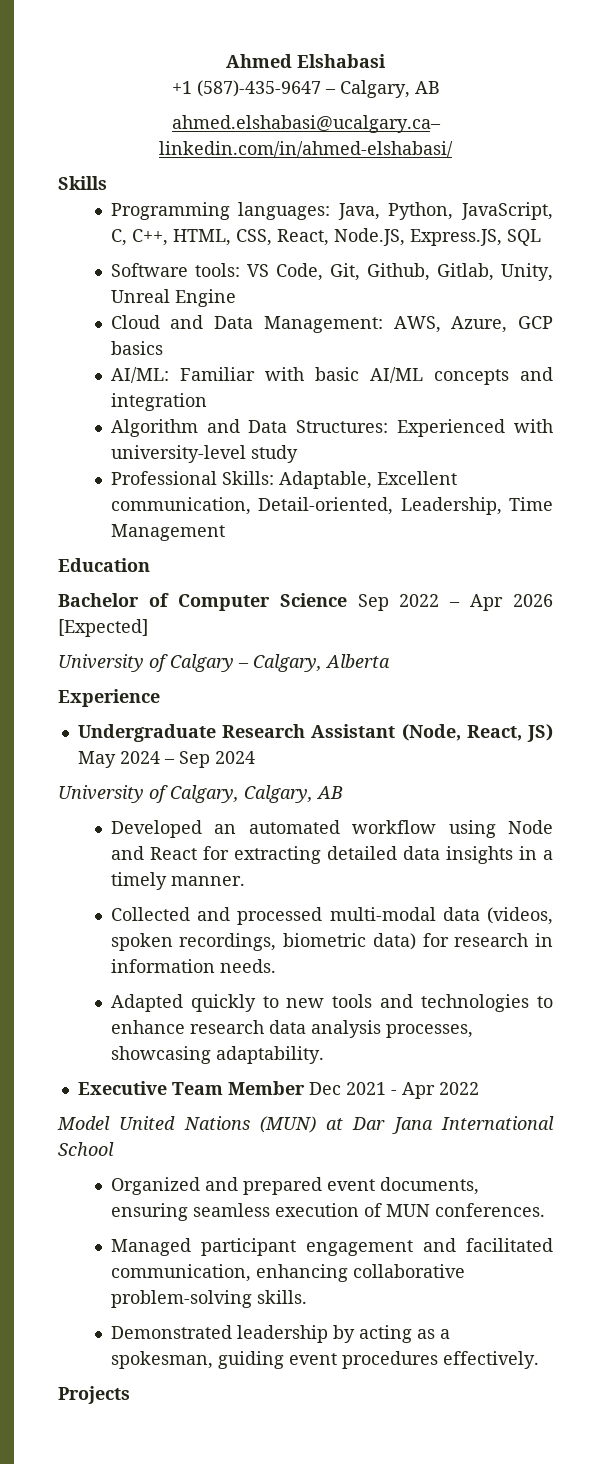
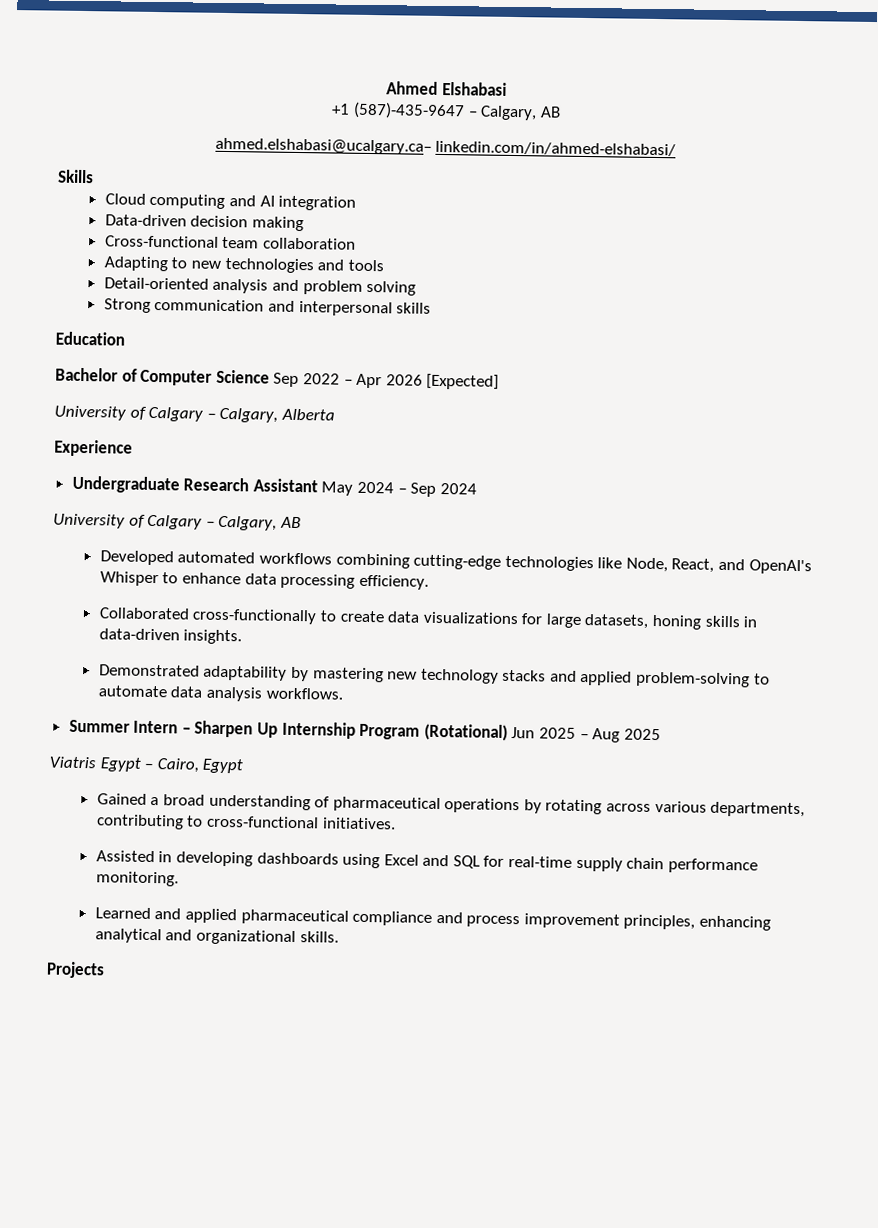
[110,202,553,220] [110,228,541,246] [110,263,553,281] [110,289,236,307] [110,315,553,333] [110,341,163,355] [110,367,553,385] [110,393,207,411] [110,419,553,437] [110,445,298,463] [110,471,457,489] [110,497,553,515] [110,524,225,541] Programming languages: Java, Python, JavaScript, C, C++, HTML, CSS, React, Node.JS, Express.JS, SQL // Software tools: VS Code, Git, Github, Gitlab, Unity, Unreal Engine // Cloud and Data Management: AWS, Azure, GCP basics // AI/ML: Familiar with basic AI/ML concepts and integration // Algorithm and Data Structures: Experienced with university-level study // Professional Skills: Adaptable, Excellent communication, Detail-oriented, Leadership, Time Management -> [104,193,357,211] [104,214,304,232] [104,235,356,250] [103,256,384,274] [103,277,417,296] [103,298,432,317] Cloud computing and AI integration // Data-driven decision making // Cross-functional team collaboration // Adapting to new technologies and tools // Detail-oriented analysis and problem solving // Strong communication and interpersonal skills
[401,724,553,742] (Node, React, JS) -> (318, 485) none
[170,785,239,803] Calgary, -> [147,514,215,530] Calgary –
[214,820,553,838] [110,846,553,864] [110,872,245,890] [110,907,553,925] [110,933,553,951] [110,959,276,973] [110,994,553,1012] [110,1020,473,1038] [110,1046,324,1064] [77,1081,479,1099] [57,1116,554,1134] [58,1142,114,1156] [110,1177,479,1195] [110,1203,545,1221] [110,1238,553,1256] [110,1264,465,1282] [110,1290,307,1308] [110,1325,450,1343] [110,1351,539,1369] an automated workflow using Node and React for extracting detailed data insights in a timely manner. // Collected and processed multi-modal data (videos, spoken recordings, biometric data) for research in information needs. // Adapted quickly to new tools and technologies to enhance research data analysis processes, showcasing adaptability. // Executive Team Member Dec 2021 - Apr 2022 // Model United Nations (MUN) at Dar Jana International School // Organized and prepared event documents, ensuring seamless execution of MUN conferences. // Managed participant engagement and facilitated communication, enhancing collaborative problem-solving skills. // Demonstrated leadership by acting as a spokesman, guiding event procedures effectively. -> [177,551,812,575] [99,571,429,590] [98,607,758,630] [98,628,243,645] [98,664,770,688] [97,685,343,702] [68,719,661,743] [49,756,244,774] [96,793,806,818] [95,814,396,830] [95,850,758,874] [95,871,179,887] [94,907,772,931] [94,928,339,946] automated workflows combining cutting-edge technologies like Node, React, and OpenAI's Whisper to enhance data processing efficiency. // Collaborated cross-functionally to create data visualizations for large datasets, honing skills in data-driven insights. // Demonstrated adaptability by mastering new technology stacks and applied problem-solving to automate data analysis workflows. // Summer Intern – Sharpen Up Internship Program (Rotational) Jun 2025 – Aug 2025 // Viatris Egypt – Cairo, Egypt // Gained a broad understanding of pharmaceutical operations by rotating across various departments, contributing to cross-functional initiatives. // Assisted in developing dashboards using Excel and SQL for real-time supply chain performance monitoring. // Learned and applied pharmaceutical compliance and process improvement principles, enhancing analytical and organizational skills.

